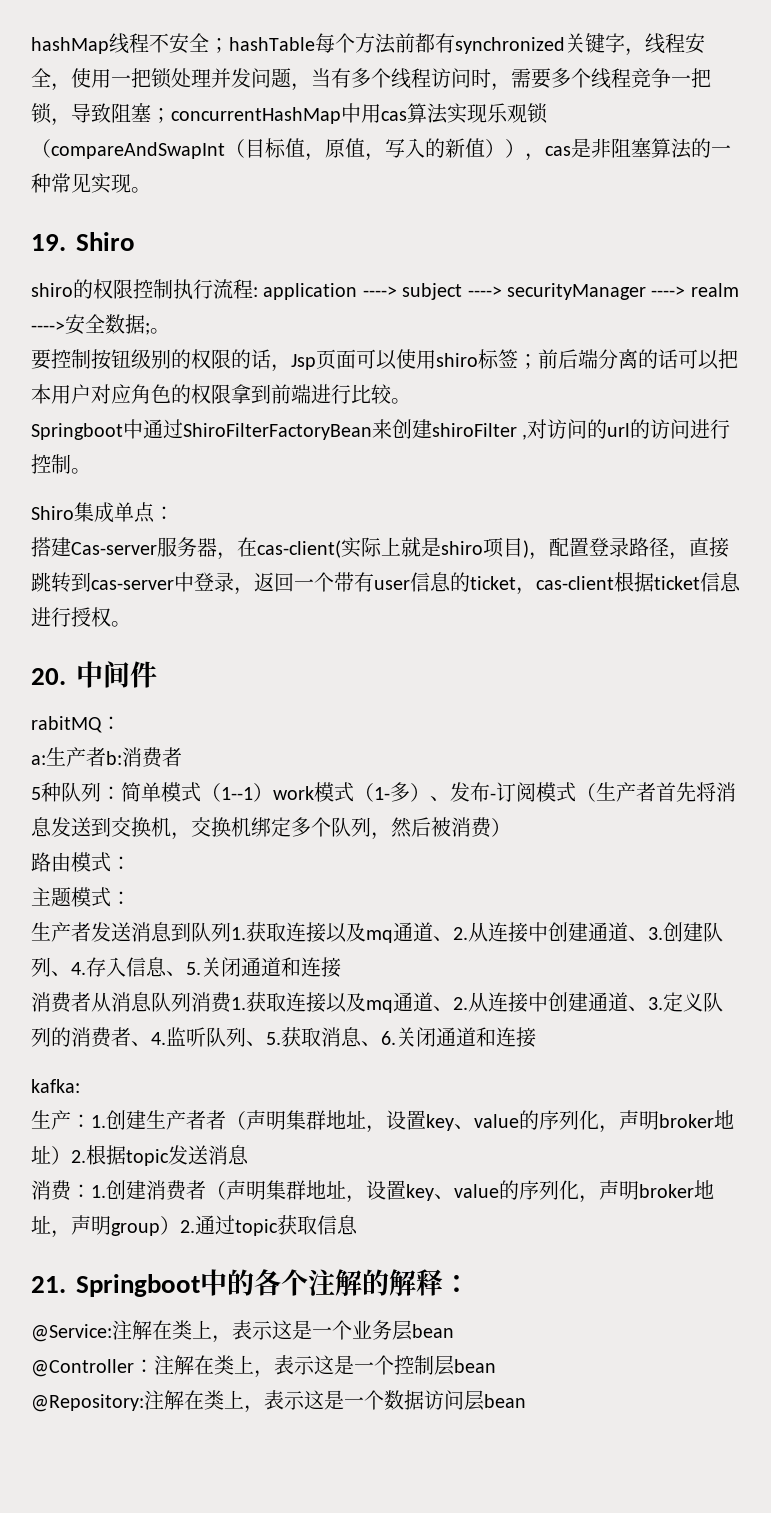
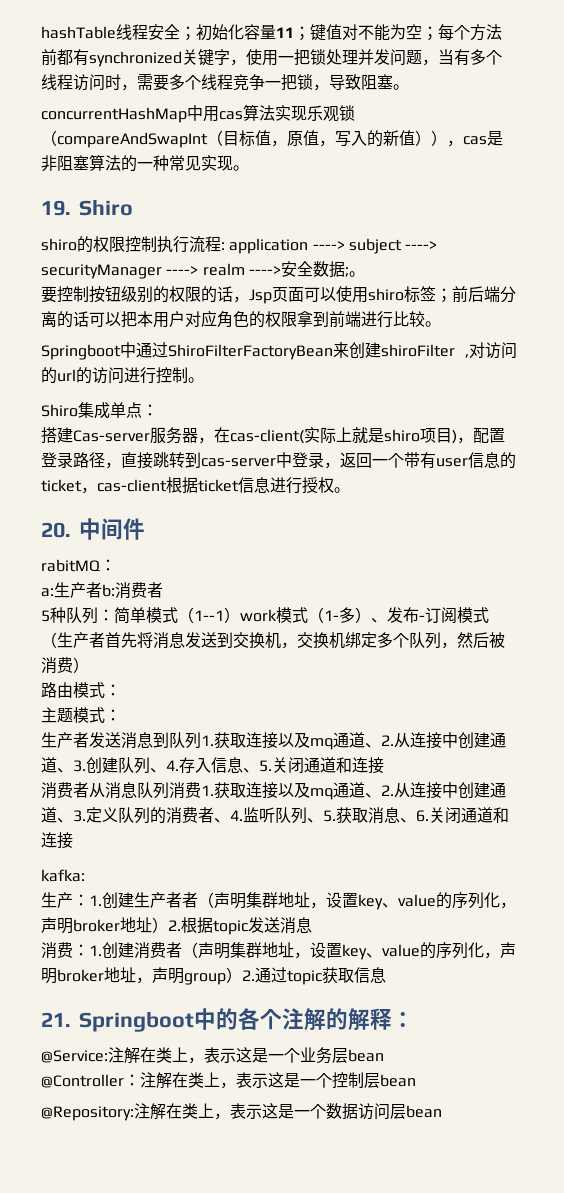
[31,33,315,54] hashMap线程不安全；hashTable -> [41,24,438,41] hashTable线程安全；初始化容量11；键值对不能为空；
[645,33,705,54] [31,68,71,91] 线程安全， -> (246, 62) none
[151,108,171,123] ； -> [393,84,409,90] 。 //

